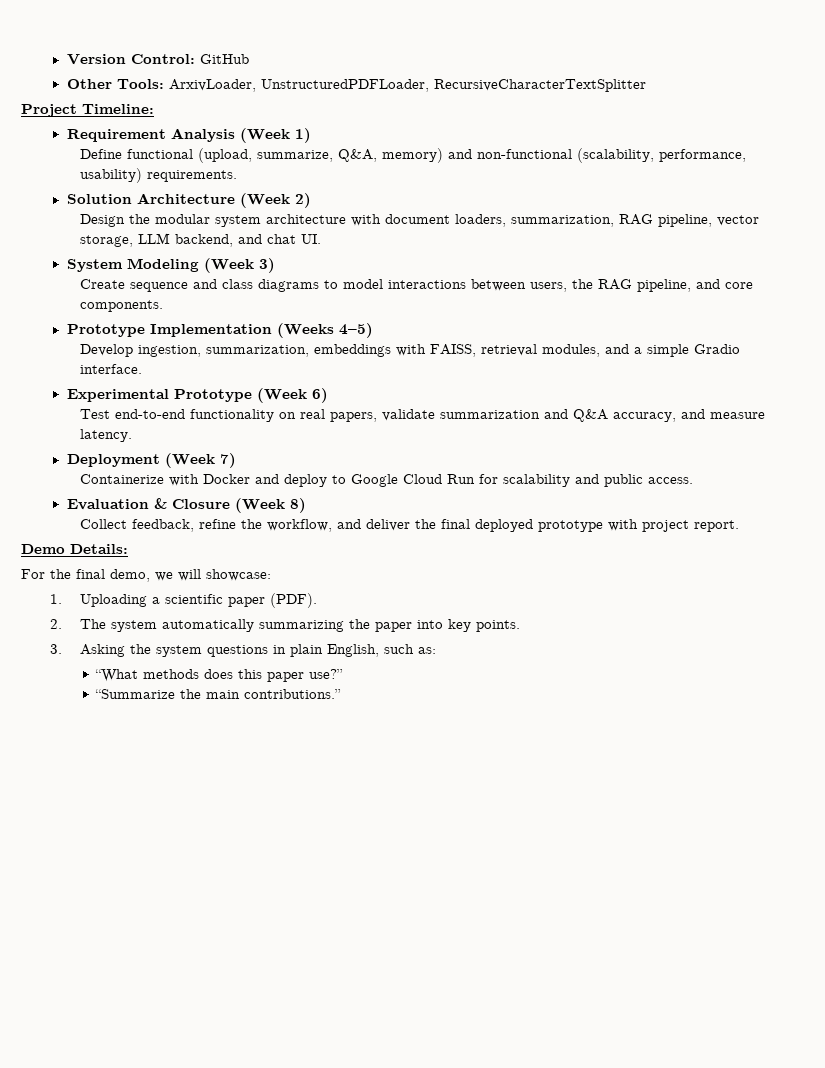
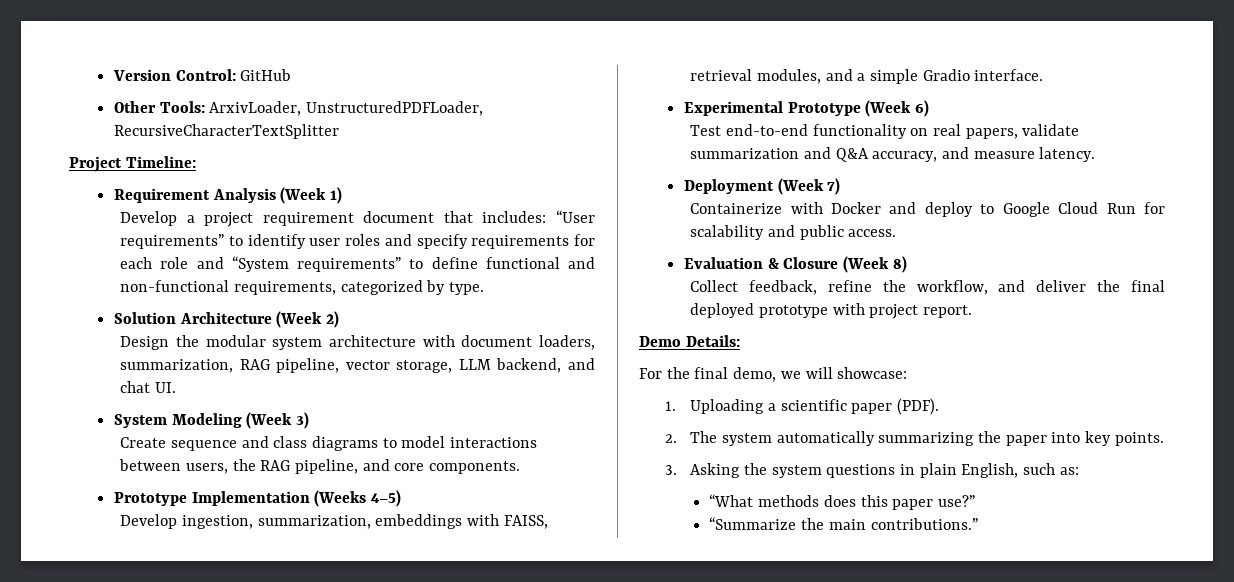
[79,148,746,163] [79,168,237,183] Define functional (upload, summarize, Q&A, memory) and non-functional (scalability, performance, usability) requirements. -> [120,210,595,227] [120,234,595,249] [120,256,595,272] [120,280,485,295] Develop a project requirement document that includes: “User requirements” to identify user roles and specify requirements for each role and “System requirements” to define functional and non-functional requirements, categorized by type.

